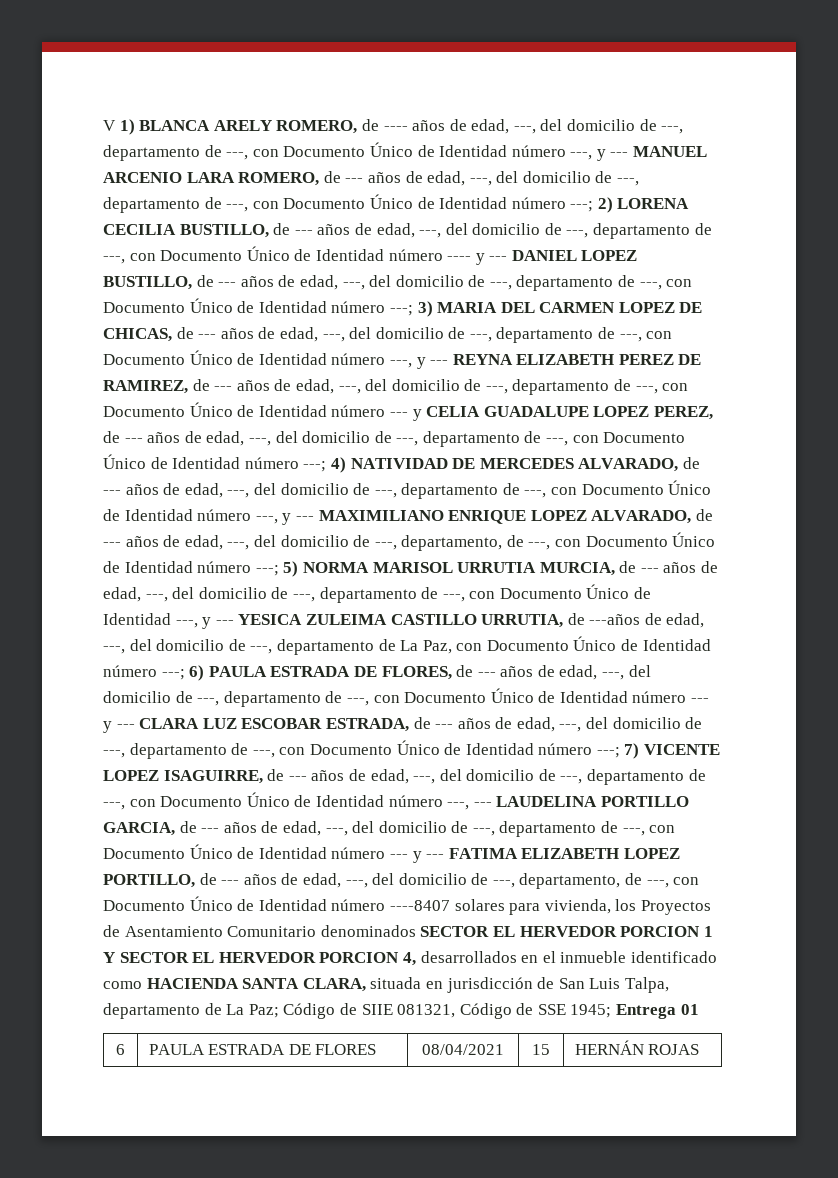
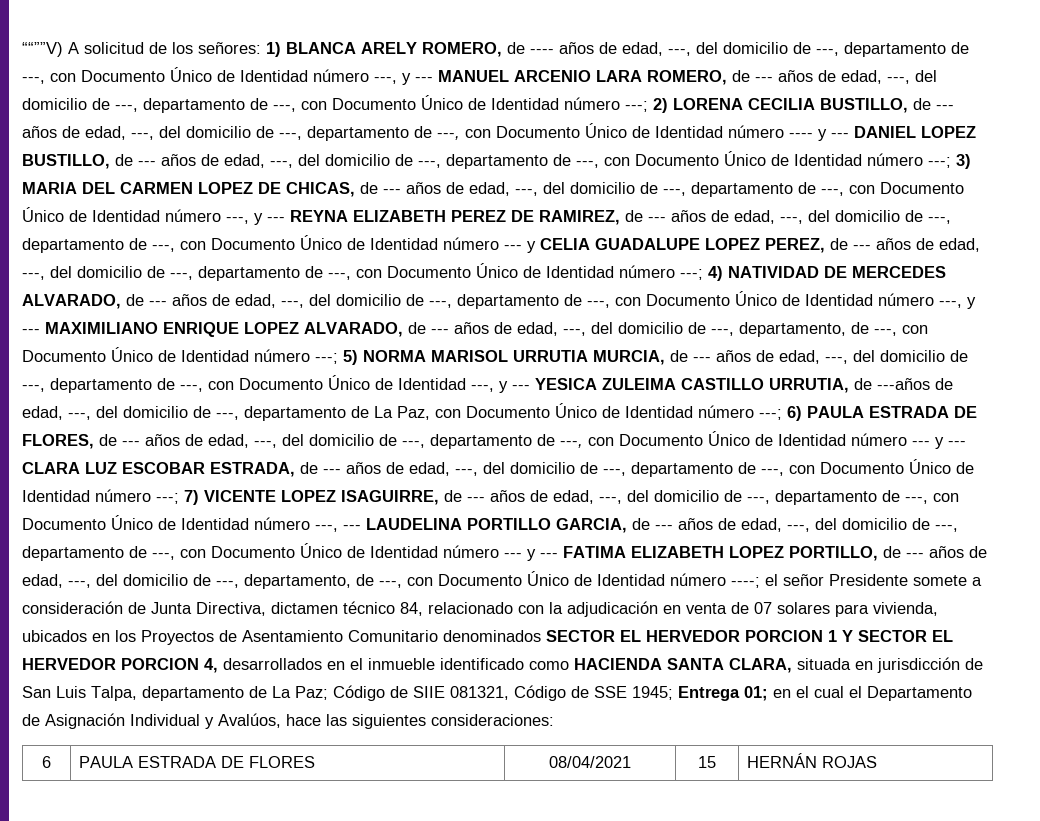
[103,120,116,131] V -> [22,42,261,57] ““””V) A solicitud de los señores:
[389,900,450,911] ----8407 -> [731,574,982,588] [22,601,772,617] ----; el señor Presidente somete a consideración de Junta Directiva, dictamen técnico 84, relacionado con la adjudicación en venta de 07
(611, 906) none -> [22,630,110,642] ubicados en
[680,1004,699,1015] 01 -> [744,686,972,701] [22,713,554,729] 01; en el cual el Departamento de Asignación Individual y Avalúos, hace las siguientes consideraciones:

